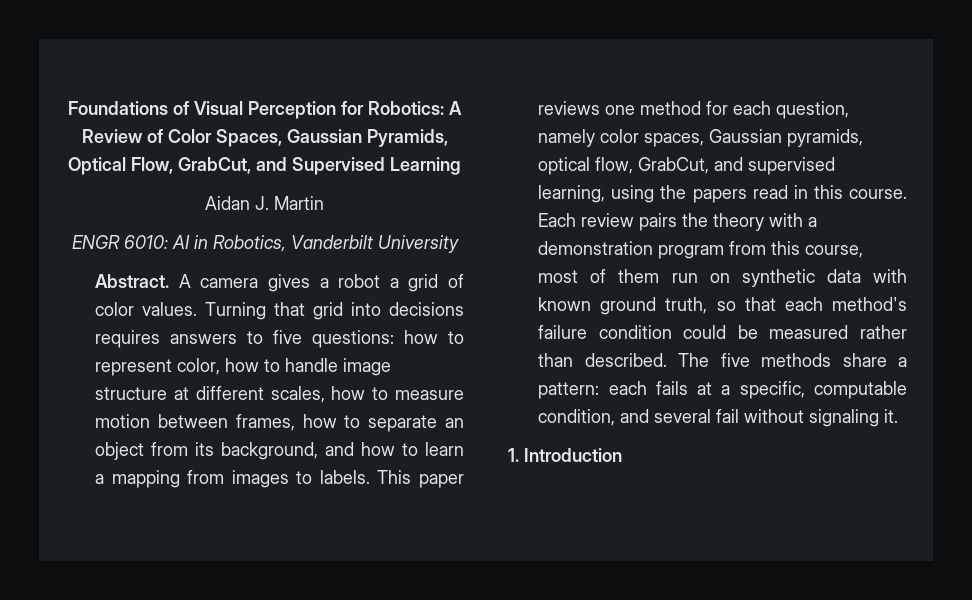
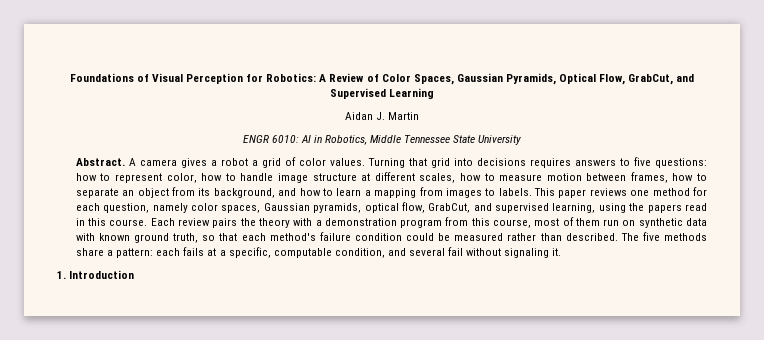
[290,235,373,249] Vanderbilt -> [370,135,476,143] Middle Tennessee State

